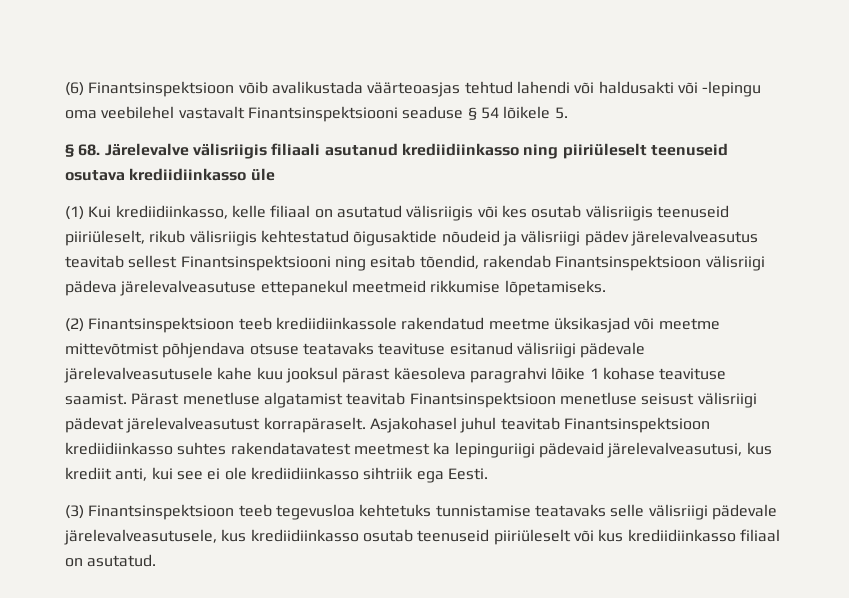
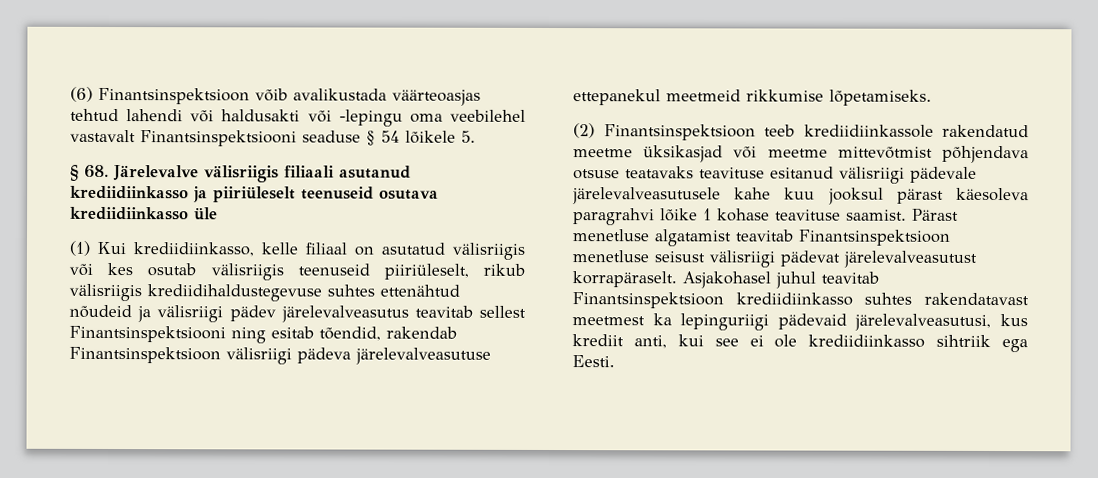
[523,144,559,159] ning -> [193,186,208,203] ja
[260,230,438,246] kehtestatud õigusaktide -> [147,284,460,302] krediidihaldustegevuse suhtes ettenähtud
[230,442,351,455] rakendatavatest -> [924,292,1029,306] rakendatavast
[65,504,777,520] [64,529,780,545] [65,554,157,567] // (3) Finantsinspektsioon teeb tegevusloa kehtetuks tunnistamise teatavaks selle välisriigi pädevale järelevalveasutusele, kus krediidiinkasso osutab teenuseid piiriüleselt või kus krediidiinkasso filiaal on asutatud. -> (615, 361) none

